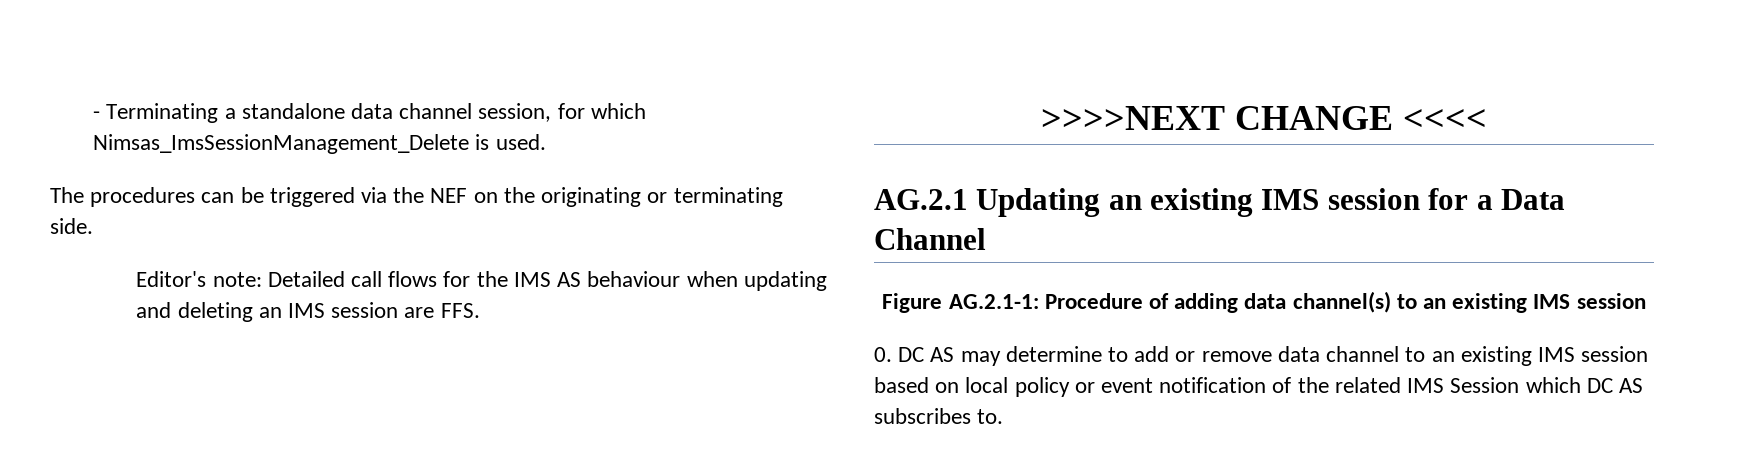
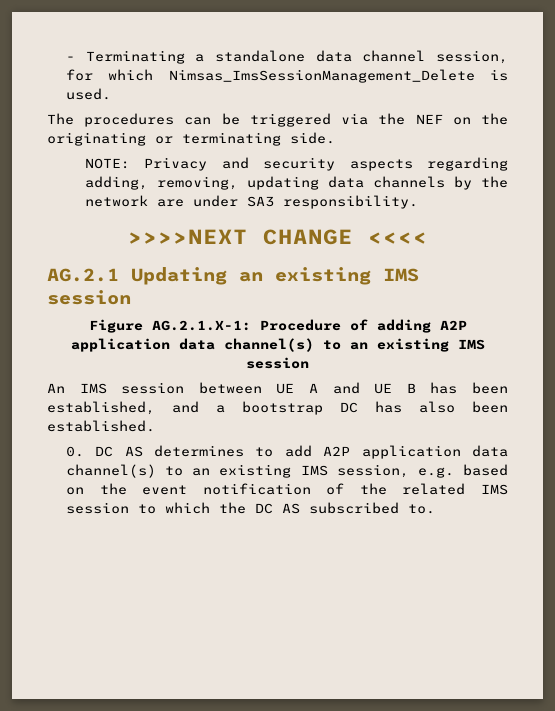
[136,271,827,291] [136,302,480,322] Editor's note: Detailed call flows for the IMS AS behaviour when updating and deleting an IMS session are FFS. -> [84,157,508,171] [84,176,509,190] [84,195,418,209] NOTE: Privacy and security aspects regarding adding, removing, updating data channels by the network are under SA3 responsibility.
[1428,188,1565,210] [874,228,986,250] for a Data Channel -> (131, 297) none
[948,294,1039,309] AG.2.1-1: -> [151,320,251,331] AG.2.1.X-1:
(1239, 303) none -> [439,320,467,330] [70,338,170,352] A2P application
[874,346,1649,366] [874,377,1095,397] 0. DC AS may determine to add or remove data channel to an existing IMS session based on local policy or -> [47,382,509,394] [47,401,508,415] [47,420,155,432] [65,445,508,459] [65,464,508,478] [65,483,127,495] An IMS session between UE A and UE B has been established, and a bootstrap DC has also been established. // 0. DC AS determines to add A2P application data channel(s) to an existing IMS session, e.g. based on the
[1450,377,1643,393] [874,408,971,424] Session which DC AS subscribes -> [65,502,399,514] session to which the DC AS subscribed

